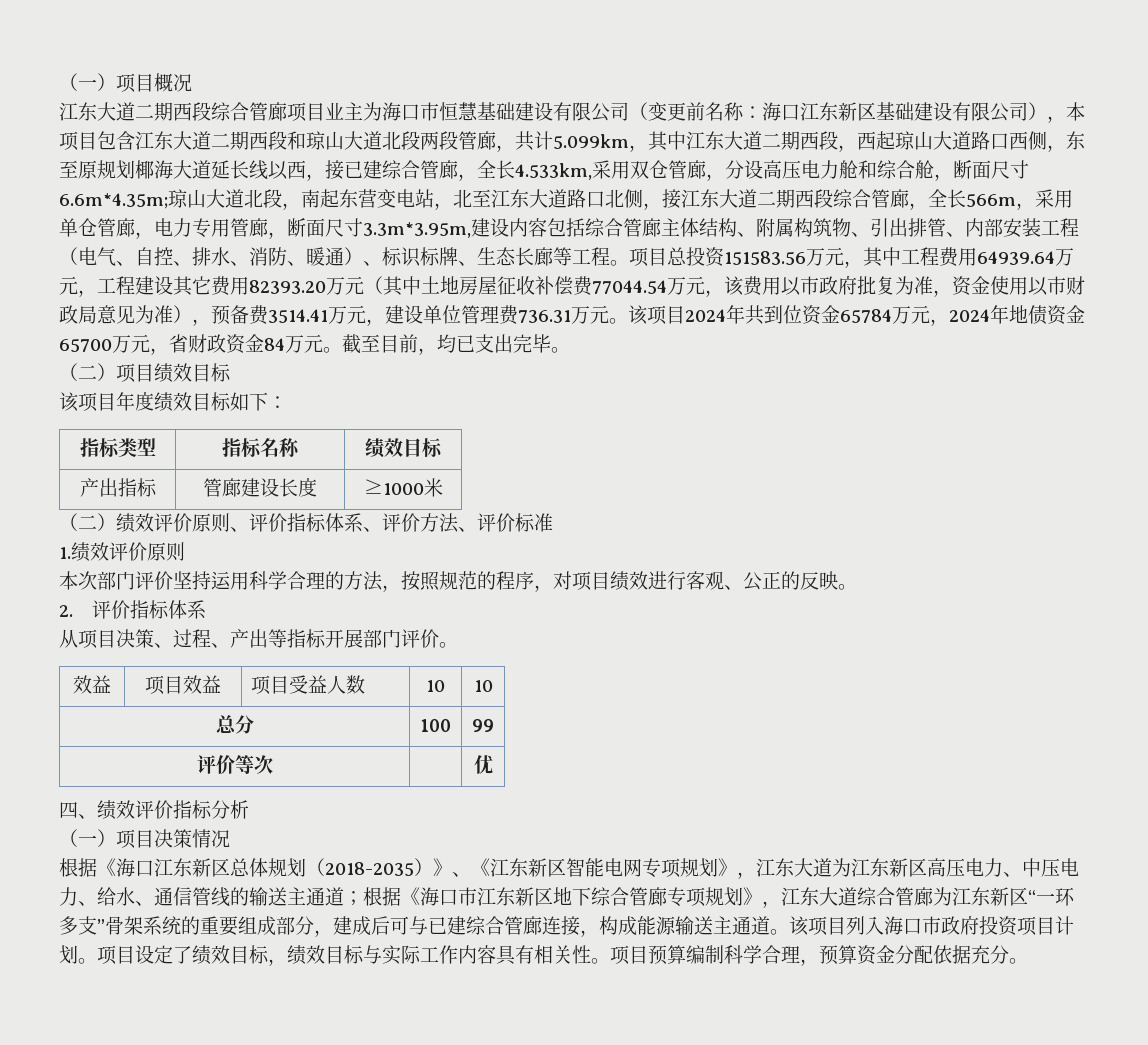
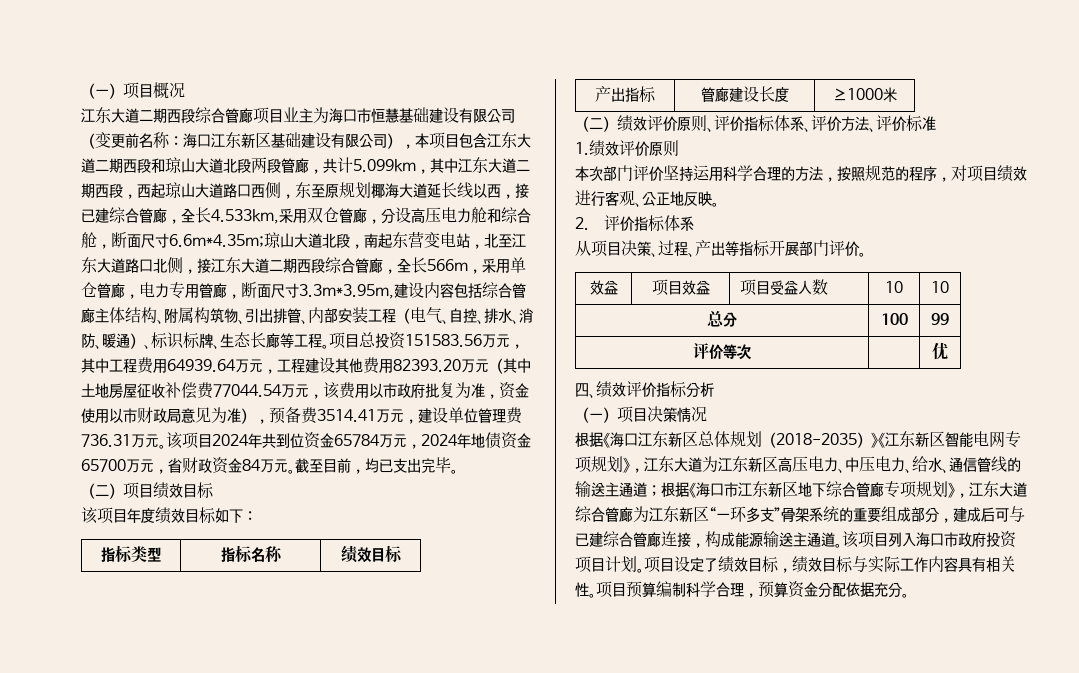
[192,276,211,295] 它 -> [349,358,363,373] 他
[781,571,800,590] 的 -> [670,191,684,206] 地
[452,872,471,877] 、 -> (878, 440) none

